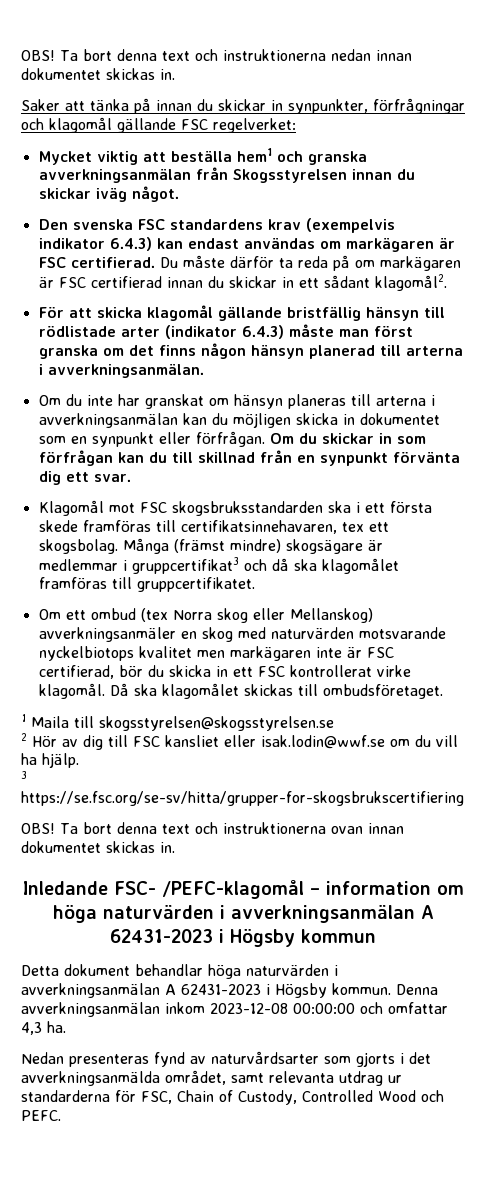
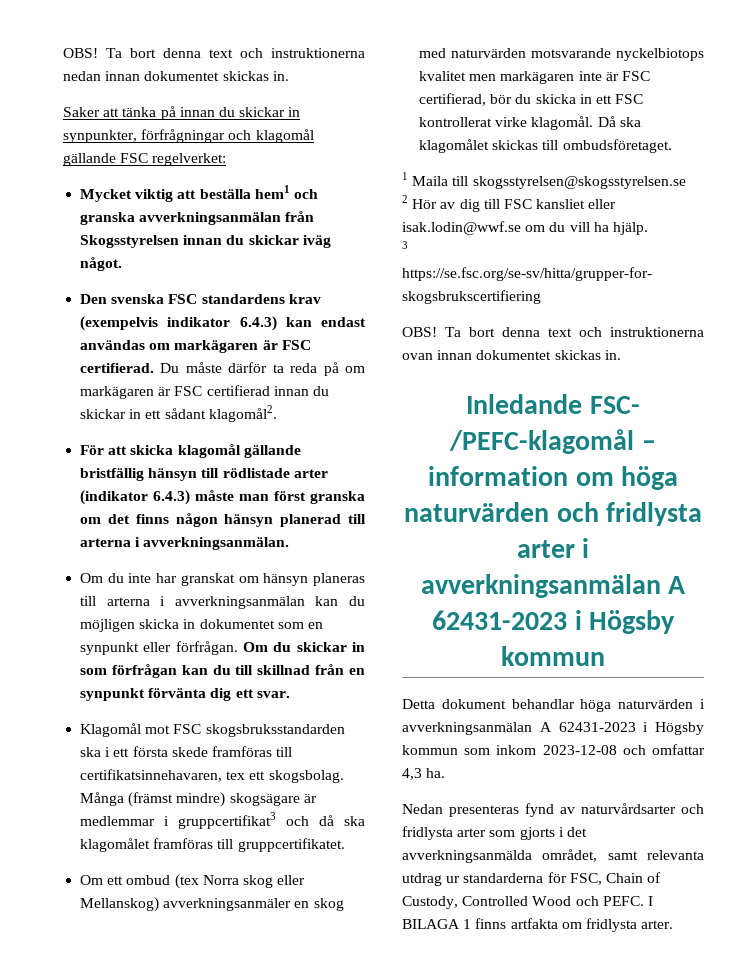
(214, 912) none -> [556,502,703,526] [516,540,575,558] och fridlysta arter
[332,983,438,995] [21,1002,160,1017] kommun. Denna avverkningsanmälan -> [402,745,491,755] kommun som
[293,1003,355,1014] 00:00:00 -> (617, 750) none
(319, 1057) none -> [681,804,704,814] [402,826,487,840] och fridlysta arter
(61, 1115) none -> [647,896,653,906] [402,918,674,932] I BILAGA 1 finns artfakta om fridlysta arter.

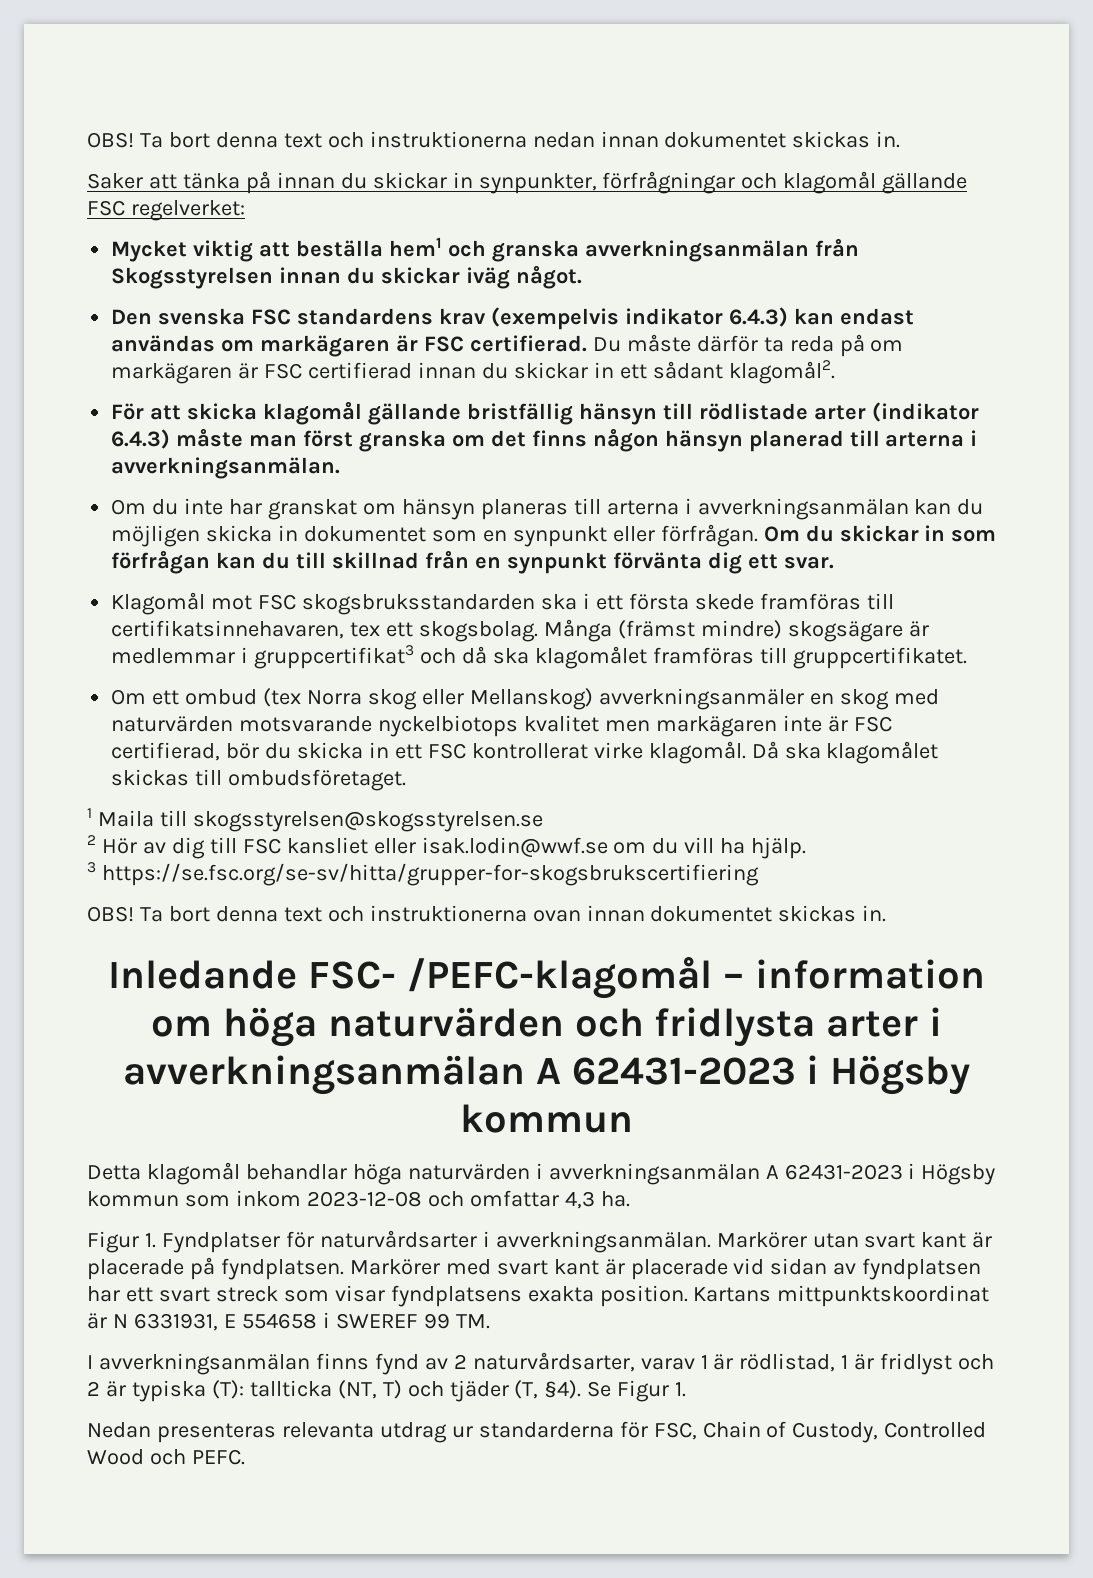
[441,699,506,709] dokument -> [146,1162,240,1185] klagomål
[402,803,704,817] [402,826,587,840] [402,849,638,863] Nedan presenteras fynd av naturvårdsarter och fridlysta arter som gjorts i det avverkningsanmälda området, samt -> [87,1230,993,1253] [87,1257,982,1280] [87,1285,990,1307] [87,1312,490,1331] [87,1352,995,1375] [87,1380,687,1402] [87,1422,276,1443] Figur 1. Fyndplatser för naturvårdsarter i avverkningsanmälan. Markörer utan svart kant är placerade på fyndplatsen. Markörer med svart kant är placerade vid sidan av fyndplatsen har ett svart streck som visar fyndplatsens exakta position. Kartans mittpunktskoordinat är N 6331931, E 554658 i SWEREF 99 TM. // I avverkningsanmälan finns fynd av 2 naturvårdsarter, varav 1 är rödlistad, 1 är fridlyst och 2 är typiska (T): tallticka (NT, T) och tjäder (T, §4). Se Figur 1. // Nedan presenteras
[647,896,653,906] [402,918,674,932] I BILAGA 1 finns artfakta om fridlysta arter. -> (245, 1457) none

